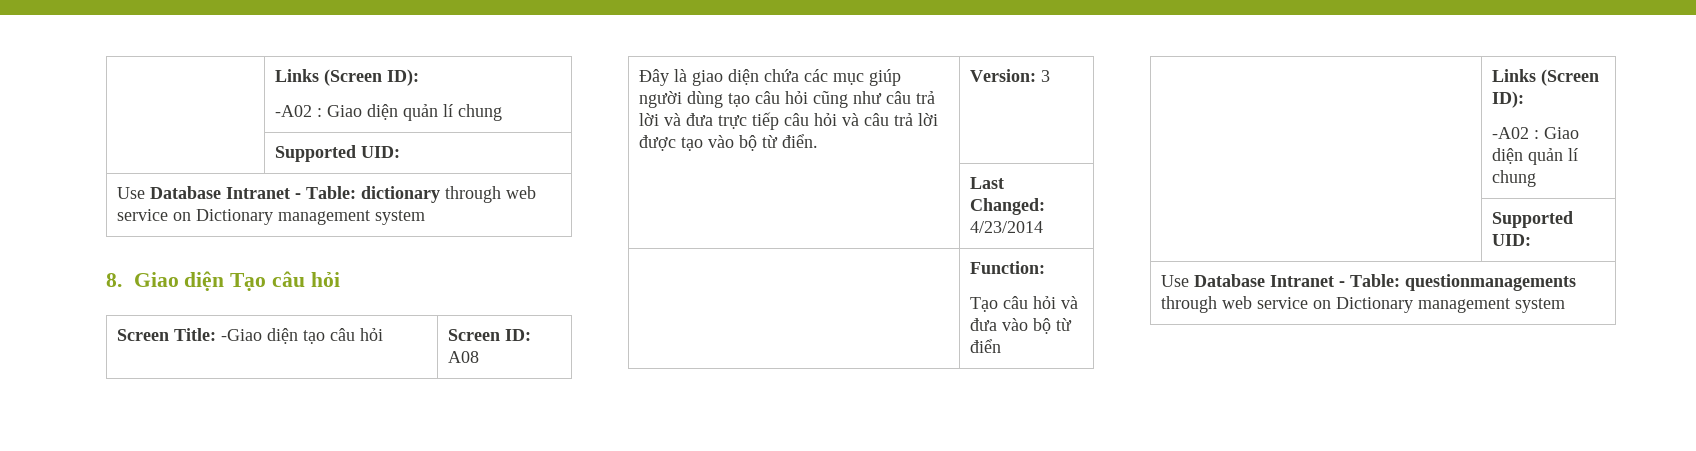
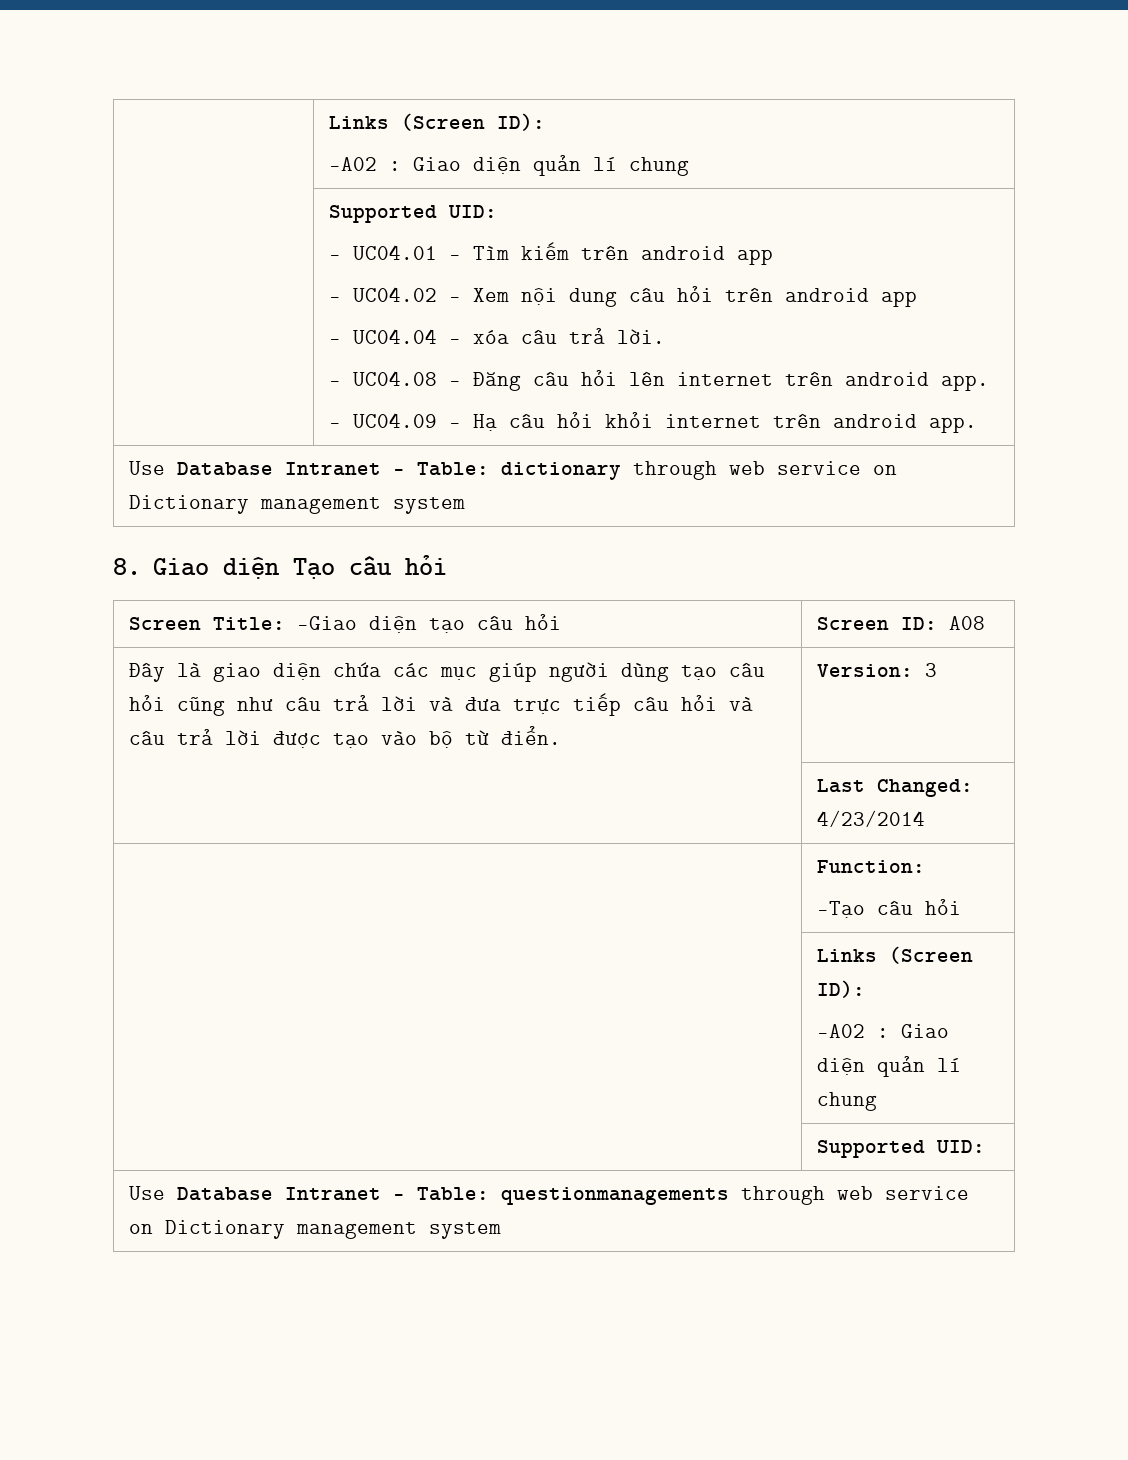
(401, 152) none -> [329,242,774,265] [329,286,918,307] [329,328,666,344] [329,370,990,391] [329,412,978,433] // - UC04.01 – Tìm kiếm trên android app // - UC04.02 - Xem nội dung câu hỏi trên android app // - UC04.04 – xóa câu trả lời. // - UC04.08 - Đăng câu hỏi lên internet trên android app. // - UC04.09 - Hạ câu hỏi khỏi internet trên android app.
[970,296,1079,312] [970,318,1073,334] [970,339,1002,353] Tạo câu hỏi và đưa vào bộ từ điển -> [817,899,962,918] -Tạo câu hỏi

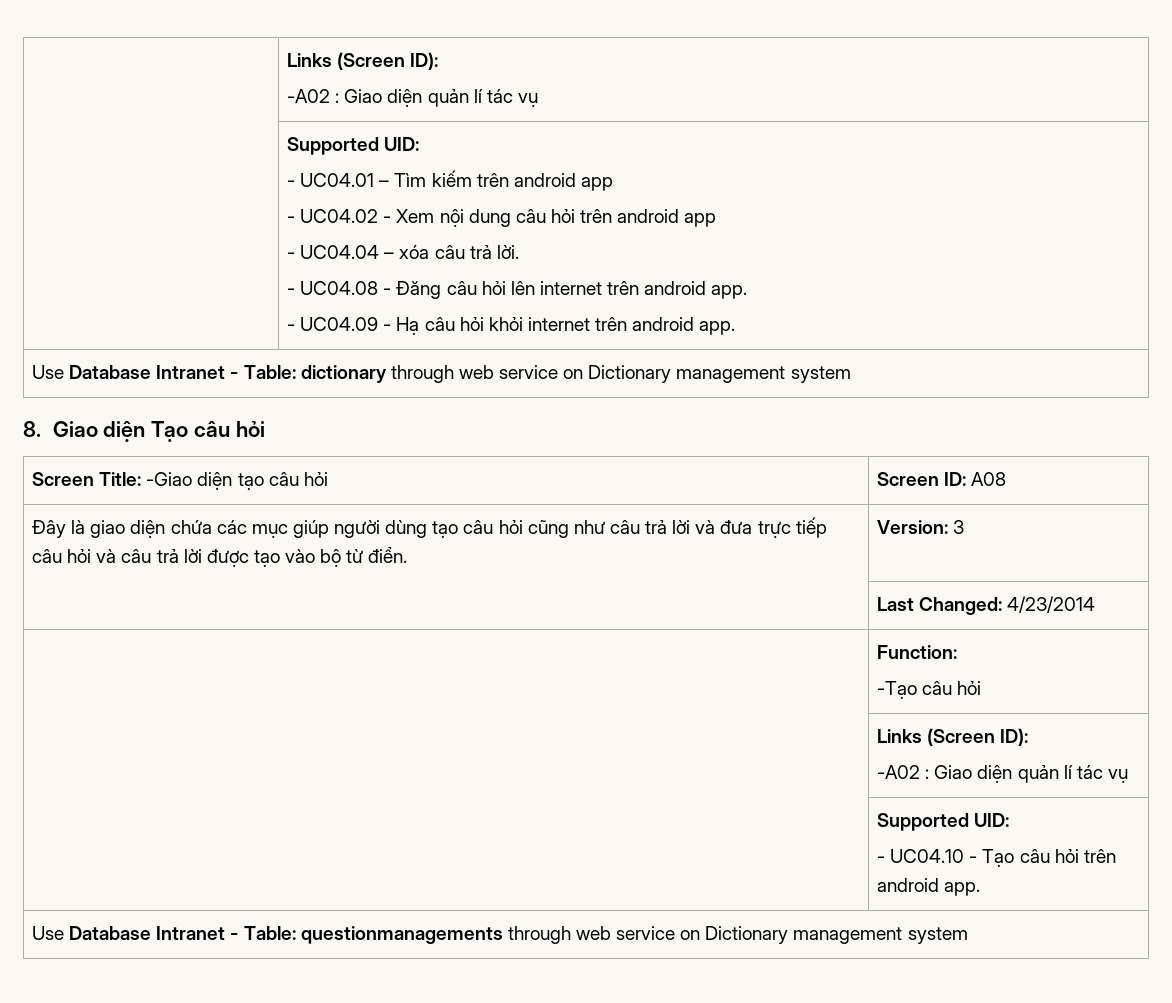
[329,113,546,131] [329,155,690,176] | Links (Screen ID): // -A02 : Giao diện quản lí chung -> [286,52,439,70] [286,89,538,107] | Links (Screen ID): // -A02 : Giao diện quản lí tác vụ
[817,1092,878,1111] [817,1140,986,1158] chung // | Supported UID: -> [1076,765,1128,783] [876,813,1010,831] [876,849,1116,867] [876,878,981,896] tác vụ // | Supported UID: // - UC04.10 - Tạo câu hỏi trên android app.

